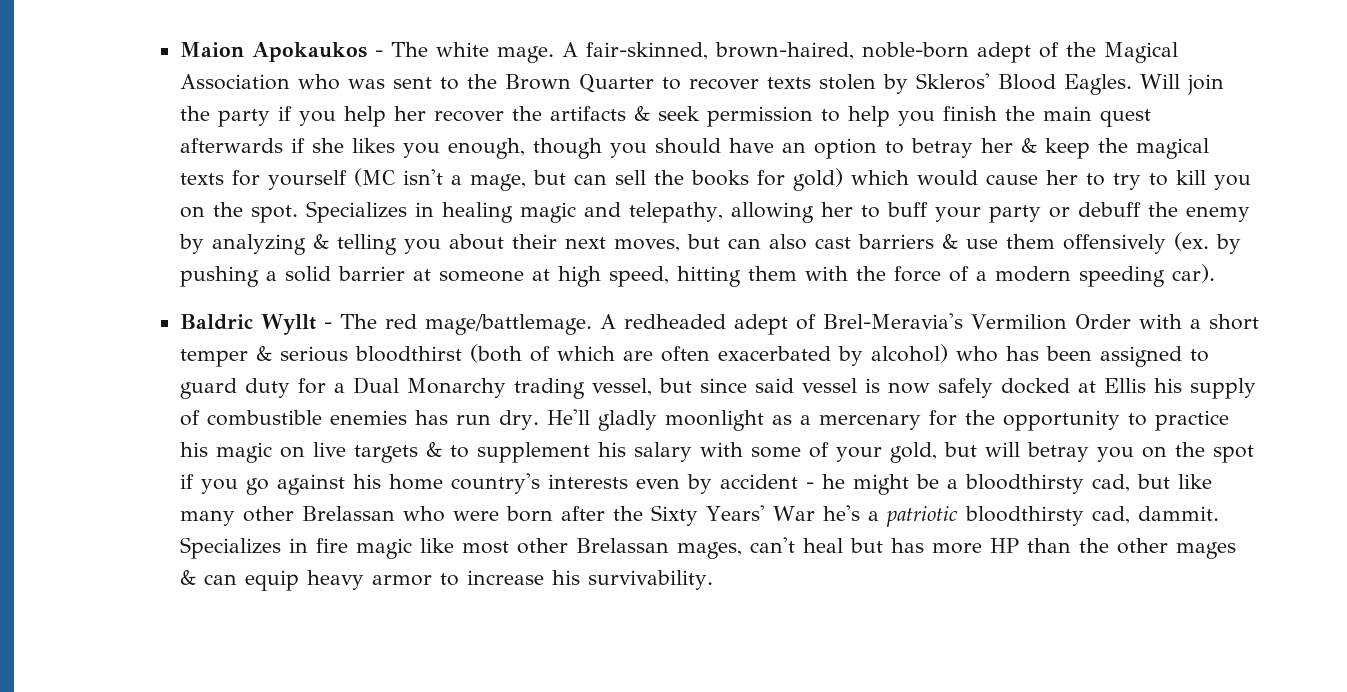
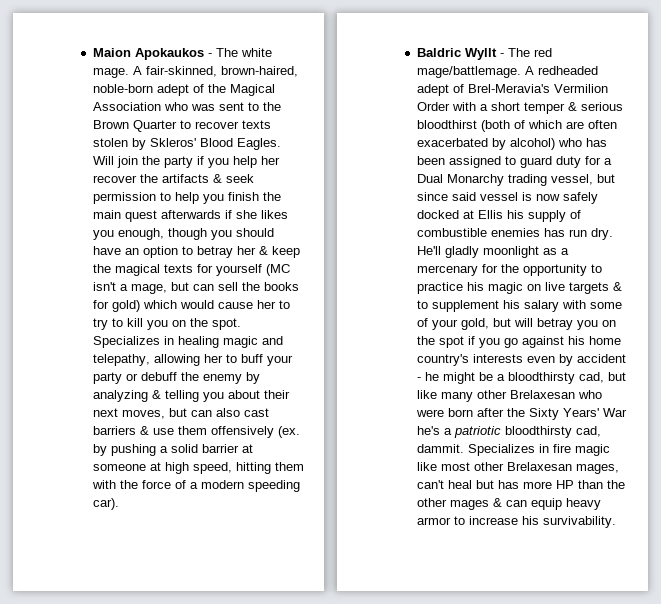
[302,506,396,521] Brelassan -> [509,390,575,399] Brelaxesan
[576,538,670,553] Brelassan -> [506,462,572,471] Brelaxesan

